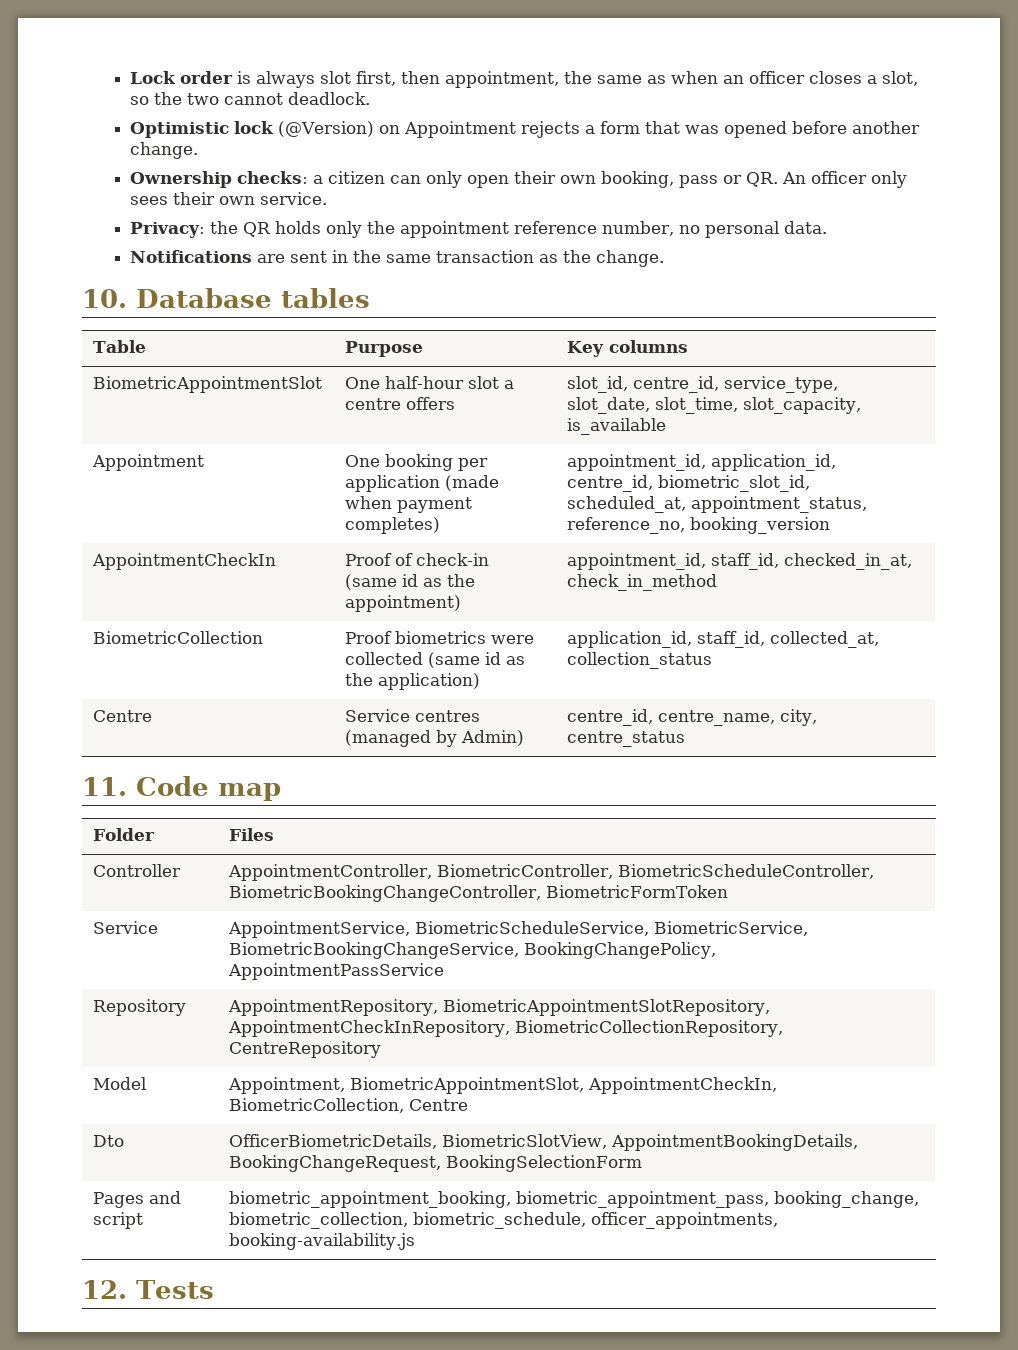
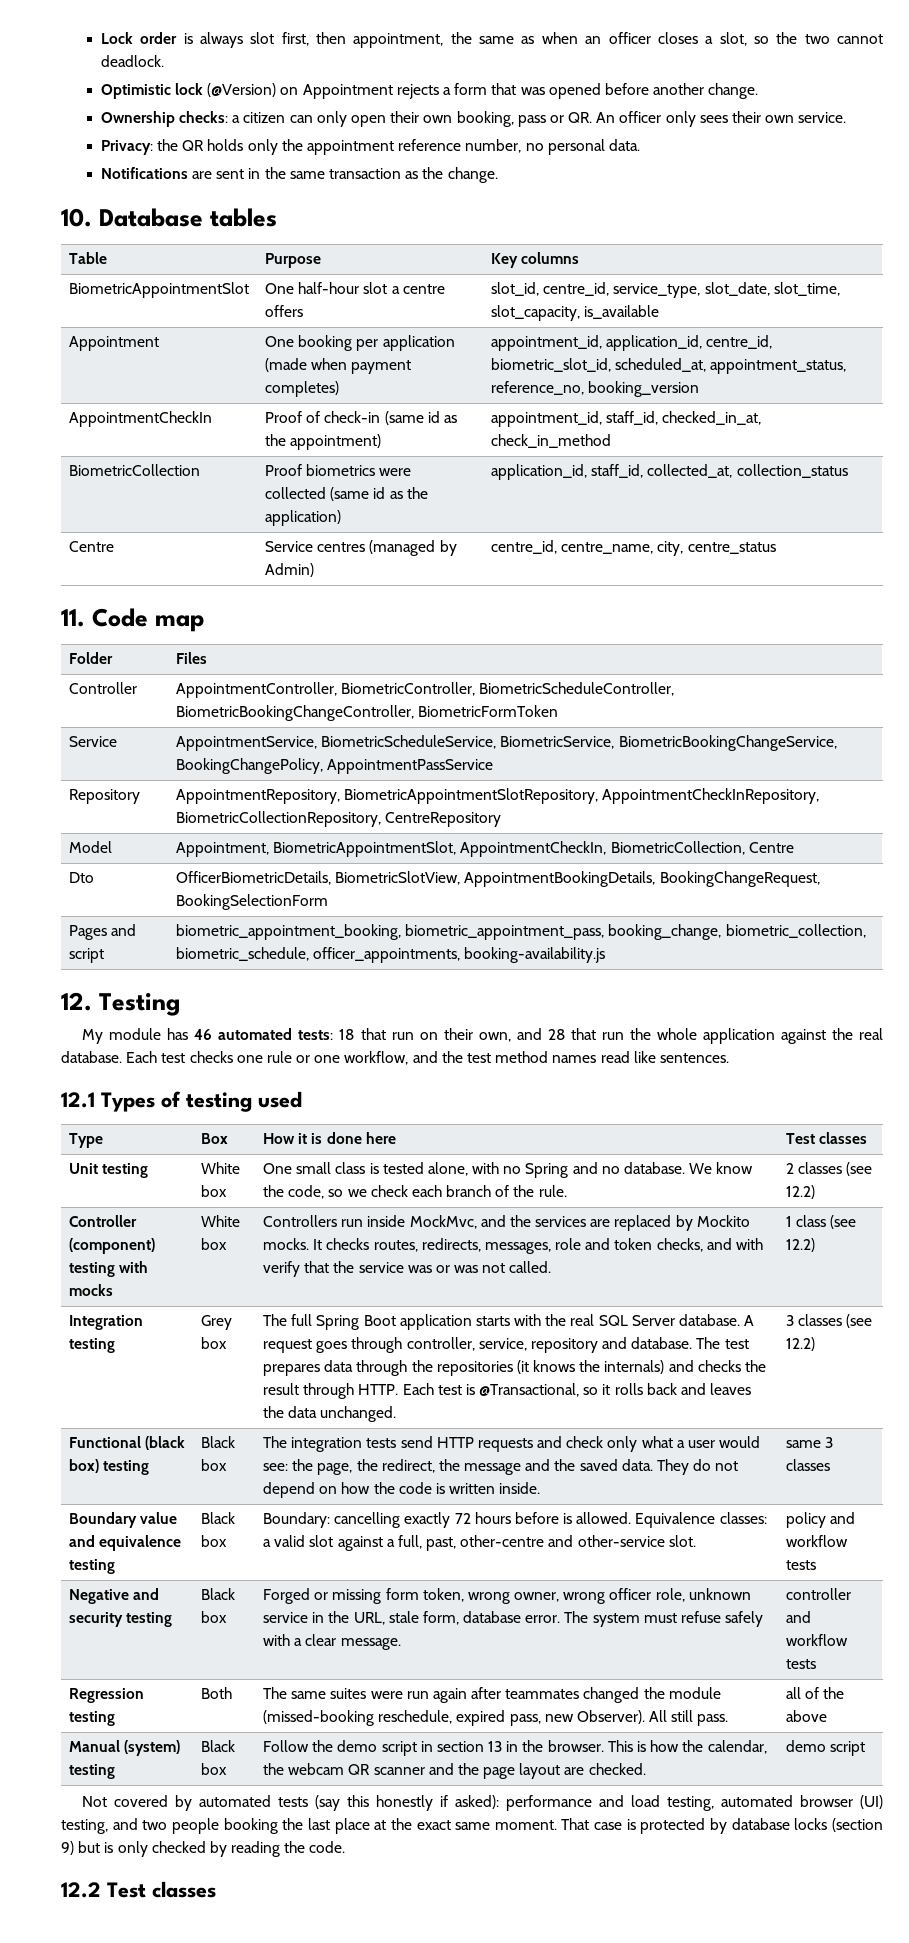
[136,1280,214,1299] Tests -> [99,992,180,1016] [82,1028,883,1044] [61,1051,729,1065] [61,1091,302,1112] [68,1133,103,1148] [200,1133,228,1144] [262,1132,396,1144] [785,1132,868,1144] [68,1163,149,1178] [200,1162,240,1174] [200,1185,227,1197] [262,1162,754,1178] [262,1185,567,1199] [785,1162,873,1176] [785,1185,815,1199] [68,1215,137,1227] [68,1238,155,1254] [68,1261,149,1277] [68,1284,113,1296] [200,1215,240,1227] [200,1238,227,1250] [262,1215,750,1231] [262,1238,764,1254] [262,1261,552,1277] [785,1215,857,1229] [785,1238,815,1252] [68,1315,143,1330] [68,1338,115,1353] [200,1315,232,1330] [200,1337,227,1349] [262,1314,755,1330] [262,1337,749,1353] [262,1360,767,1376] [262,1383,752,1399] [262,1406,397,1422] [785,1314,873,1328] [785,1337,815,1351] [68,1436,186,1450] [68,1459,150,1475] [200,1436,235,1448] [200,1459,227,1471] [262,1436,761,1452] [262,1459,739,1475] [262,1482,541,1498] [785,1437,834,1448] [785,1459,830,1471] [68,1512,178,1528] [68,1535,182,1551] [68,1559,115,1574] [200,1512,235,1524] [200,1535,227,1547] [262,1512,767,1528] [262,1535,696,1551] [785,1512,856,1528] [785,1535,848,1547] [785,1560,816,1570] [68,1588,160,1604] [68,1612,173,1627] [200,1588,235,1600] [200,1611,227,1623] [262,1588,751,1604] [262,1611,764,1627] [262,1634,401,1650] [785,1588,851,1600] [785,1611,811,1623] [785,1634,848,1646] [785,1659,816,1669] [68,1688,144,1703] [68,1711,115,1726] [200,1687,232,1699] [262,1687,721,1703] [262,1710,729,1726] [785,1687,845,1699] [785,1710,827,1722] [68,1740,181,1756] [68,1764,115,1779] [200,1740,235,1752] [200,1763,227,1775] [262,1740,767,1756] [262,1763,646,1779] [785,1740,866,1756] [82,1795,883,1811] [61,1818,883,1834] [61,1841,346,1857] [61,1881,216,1898] Testing // My module has 46 automated tests: 18 that run on their own, and 28 that run the whole application against the real database. Each test checks one rule or one workflow, and the test method names read like sentences. // 12.1 Types of testing used // Type | Box | How it is done here | Test classes // Unit testing | White box | One small class is tested alone, with no Spring and no database. We know the code, so we check each branch of the rule. | 2 classes (see 12.2) // Controller (component) testing with mocks | White box | Controllers run inside MockMvc, and the services are replaced by Mockito mocks. It checks routes, redirects, messages, role and token checks, and with verify that the service was or was not called. | 1 class (see 12.2) // Integration testing | Grey box | The full Spring Boot application starts with the real SQL Server database. A request goes through controller, service, repository and database. The test prepares data through the repositories (it knows the internals) and checks the result through HTTP. Each test is @Transactional, so it rolls back and leaves the data unchanged. | 3 classes (see 12.2) // Functional (black box) testing | Black box | The integration tests send HTTP requests and check only what a user would see: the page, the redirect, the message and the saved data. They do not depend on how the code is written inside. | same 3 classes // Boundary value and equivalence testing | Black box | Boundary: cancelling exactly 72 hours before is allowed. Equivalence classes: a valid slot against a full, past, other-centre and other-service slot. | policy and workflow tests // Negative and security testing | Black box | Forged or missing form token, wrong owner, wrong officer role, unknown service in the URL, stale form, database error. The system must refuse safely with a clear message. | controller and workflow tests // Regression testing | Both | The same suites were run again after teammates changed the module (missed-booking reschedule, expired pass, new Observer). All still pass. | all of the above // Manual (system) testing | Black box | Follow the demo script in section 13 in the browser. This is how the calendar, the webcam QR scanner and the page layout are checked. | demo script // Not covered by automated tests (say this honestly if asked): performance and load testing, automated browser (UI) testing, and two people booking the last place at the exact same moment. That case is protected by database locks (section 9) but is only checked by reading the code. // 12.2 Test classes

